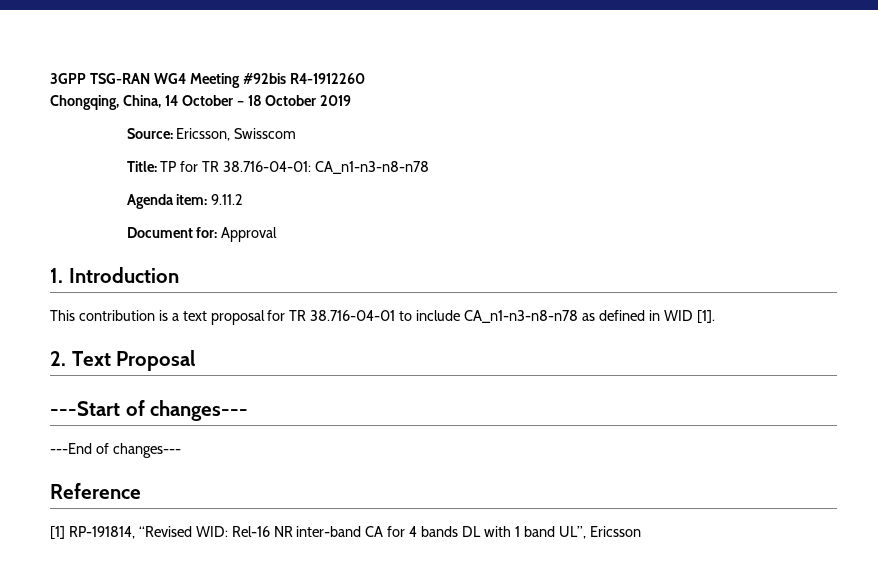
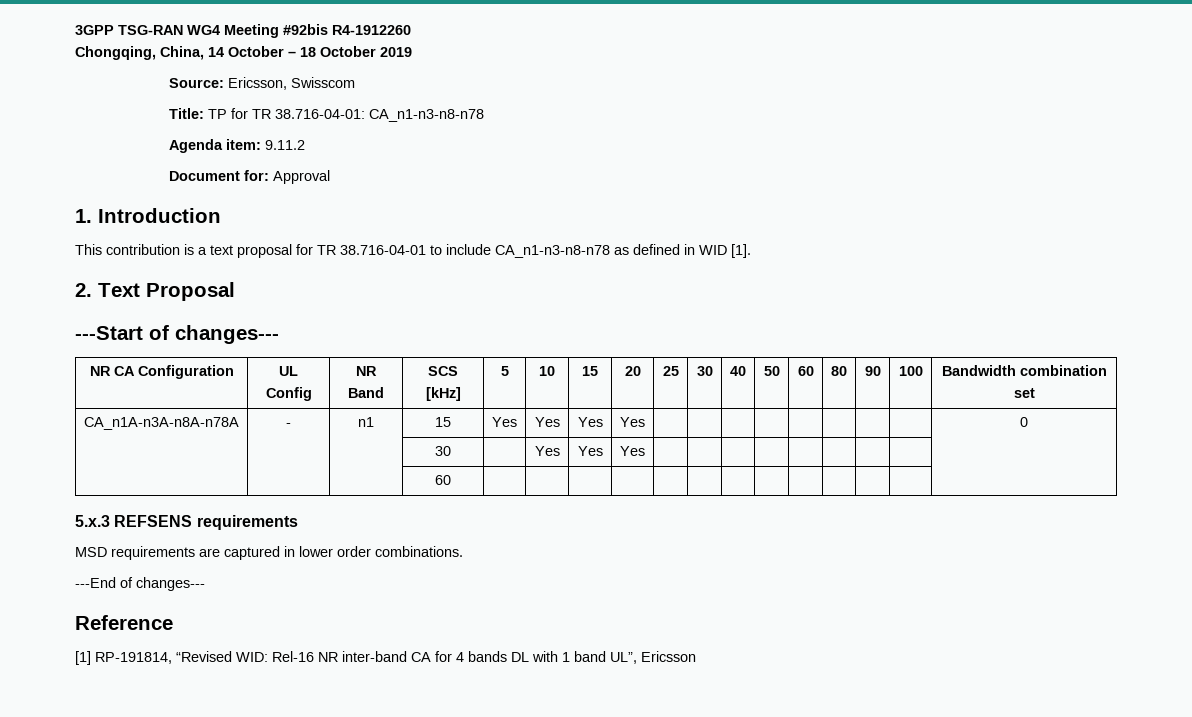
(249, 410) none -> [89,365,234,379] [279,366,298,376] [265,387,312,401] [356,366,377,376] [348,387,384,398] [428,366,458,376] [425,387,461,401] [500,366,509,376] [539,366,555,376] [582,366,598,376] [624,366,641,376] [662,366,679,376] [696,366,713,376] [730,366,746,376] [763,366,780,376] [797,366,814,376] [831,366,847,376] [864,366,881,376] [898,366,923,376] [941,365,1107,376] [1013,388,1035,398] [84,417,239,430] [286,423,291,427] [358,417,374,427] [435,417,451,427] [492,417,517,427] [534,417,560,427] [577,417,603,427] [620,417,645,427] [1020,417,1028,427] [435,446,451,456] [534,446,560,456] [577,446,603,456] [620,446,645,456] [435,475,451,485] [75,515,298,530] [75,546,463,560] // NR CA Configuration | UL Config | NR Band | SCS [kHz] | 5 | 10 | 15 | 20 | 25 | 30 | 40 | 50 | 60 | 80 | 90 | 100 | Bandwidth combination set // CA_n1A-n3A-n8A-n78A | - | n1 | 15 | Yes | Yes | Yes | Yes | | | | | | | | | 0 // | | | 30 | | Yes | Yes | Yes | | | | | | | | | // | | | 60 | | | | | | | | | | | | | // 5.x.3 REFSENS requirements // MSD requirements are captured in lower order combinations.

